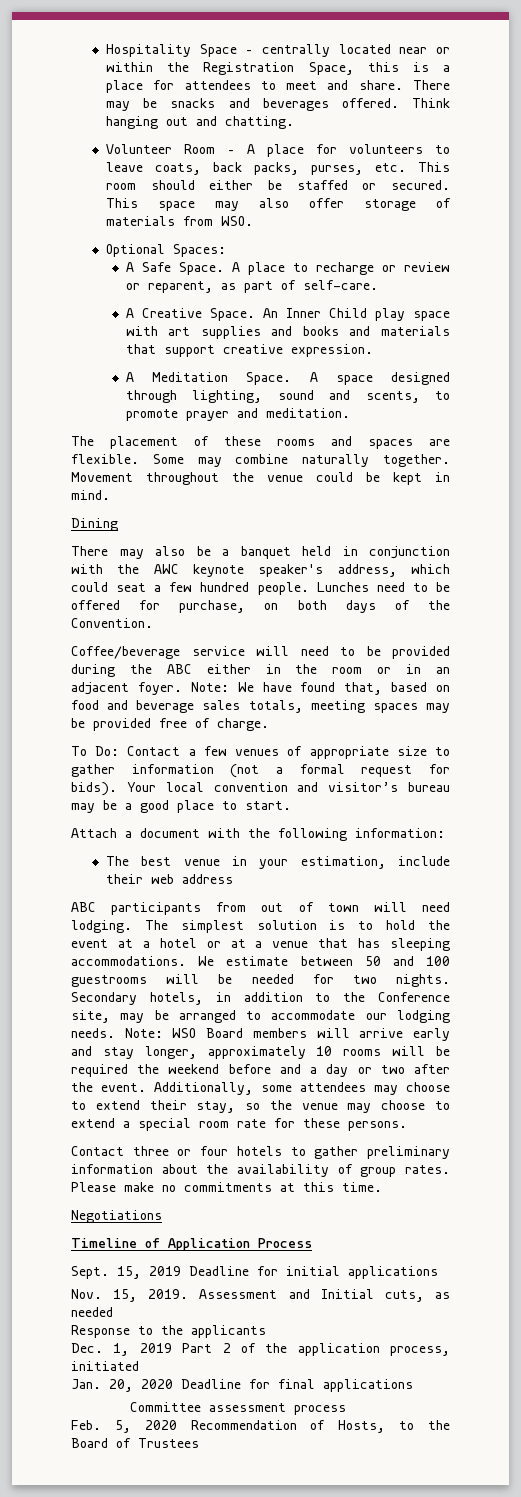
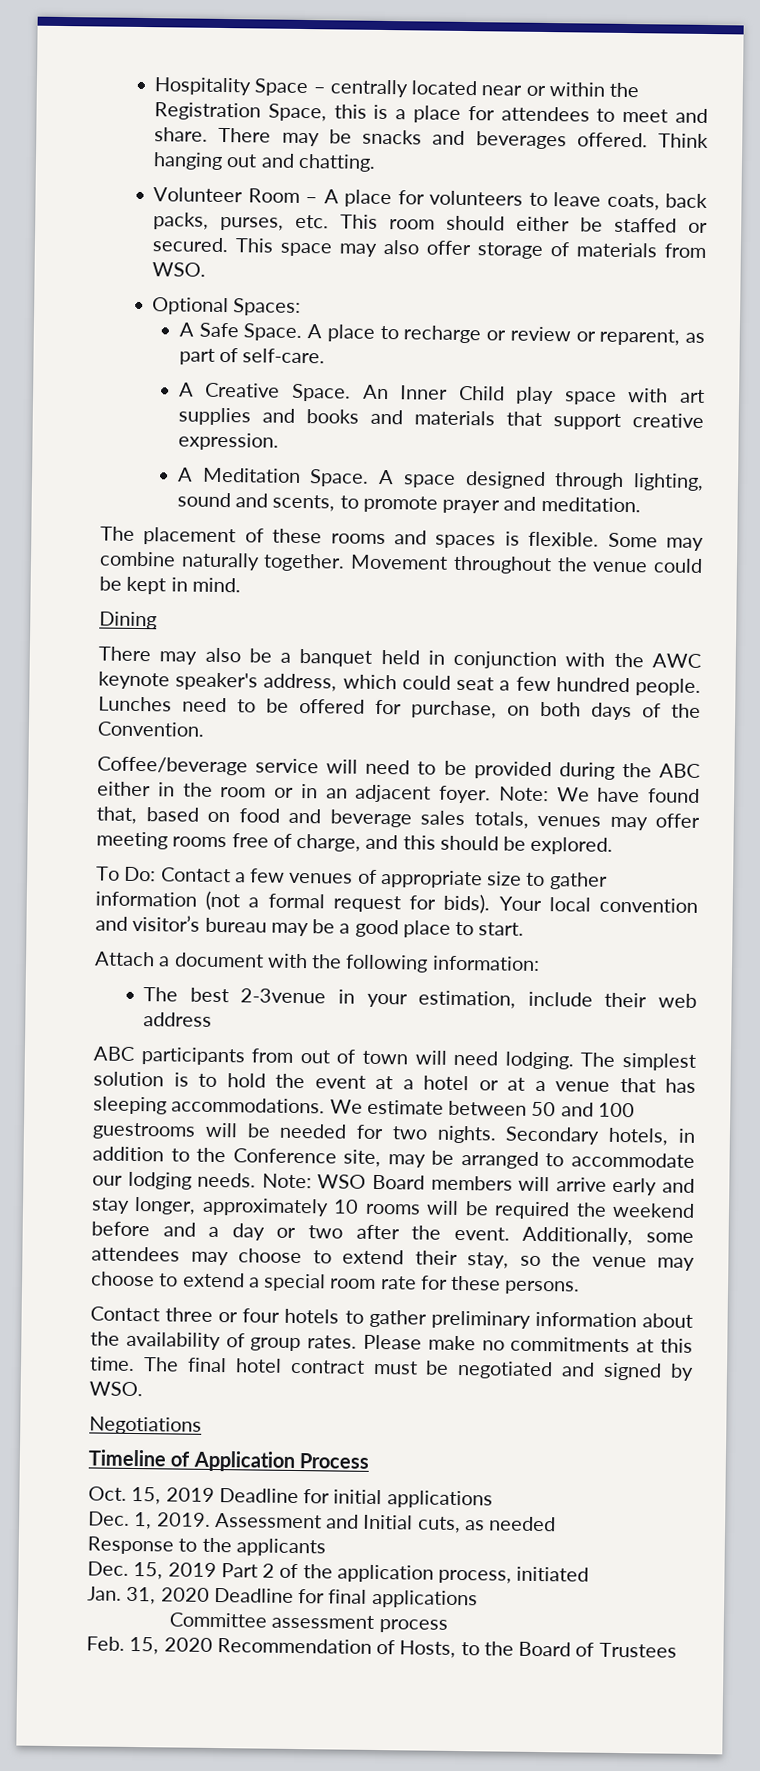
[429,439,450,446] are -> [504,531,520,546] is
[310,700,450,713] [71,718,269,731] meeting spaces may be provided free of charge. -> [537,813,700,831] [96,831,614,855] venues may offer meeting rooms free of charge, and this should be explored.
[183,859,220,866] venue -> [240,988,327,1004] 2-3venue
(382, 1187) none -> [142,1357,694,1381] [89,1381,143,1397] The final hotel contract must be negotiated and signed by WSO.
[71,1266,109,1279] Sept. -> [88,1486,127,1501] Oct.
[71,1289,138,1302] Nov. 15, -> [88,1511,153,1530] Dec. 1,
[113,1343,130,1356] 1, -> [133,1561,164,1580] 15,
[109,1379,133,1392] 20, -> [126,1586,157,1605] 31,
[114,1420,131,1433] 5, -> [129,1636,160,1655] 15,

